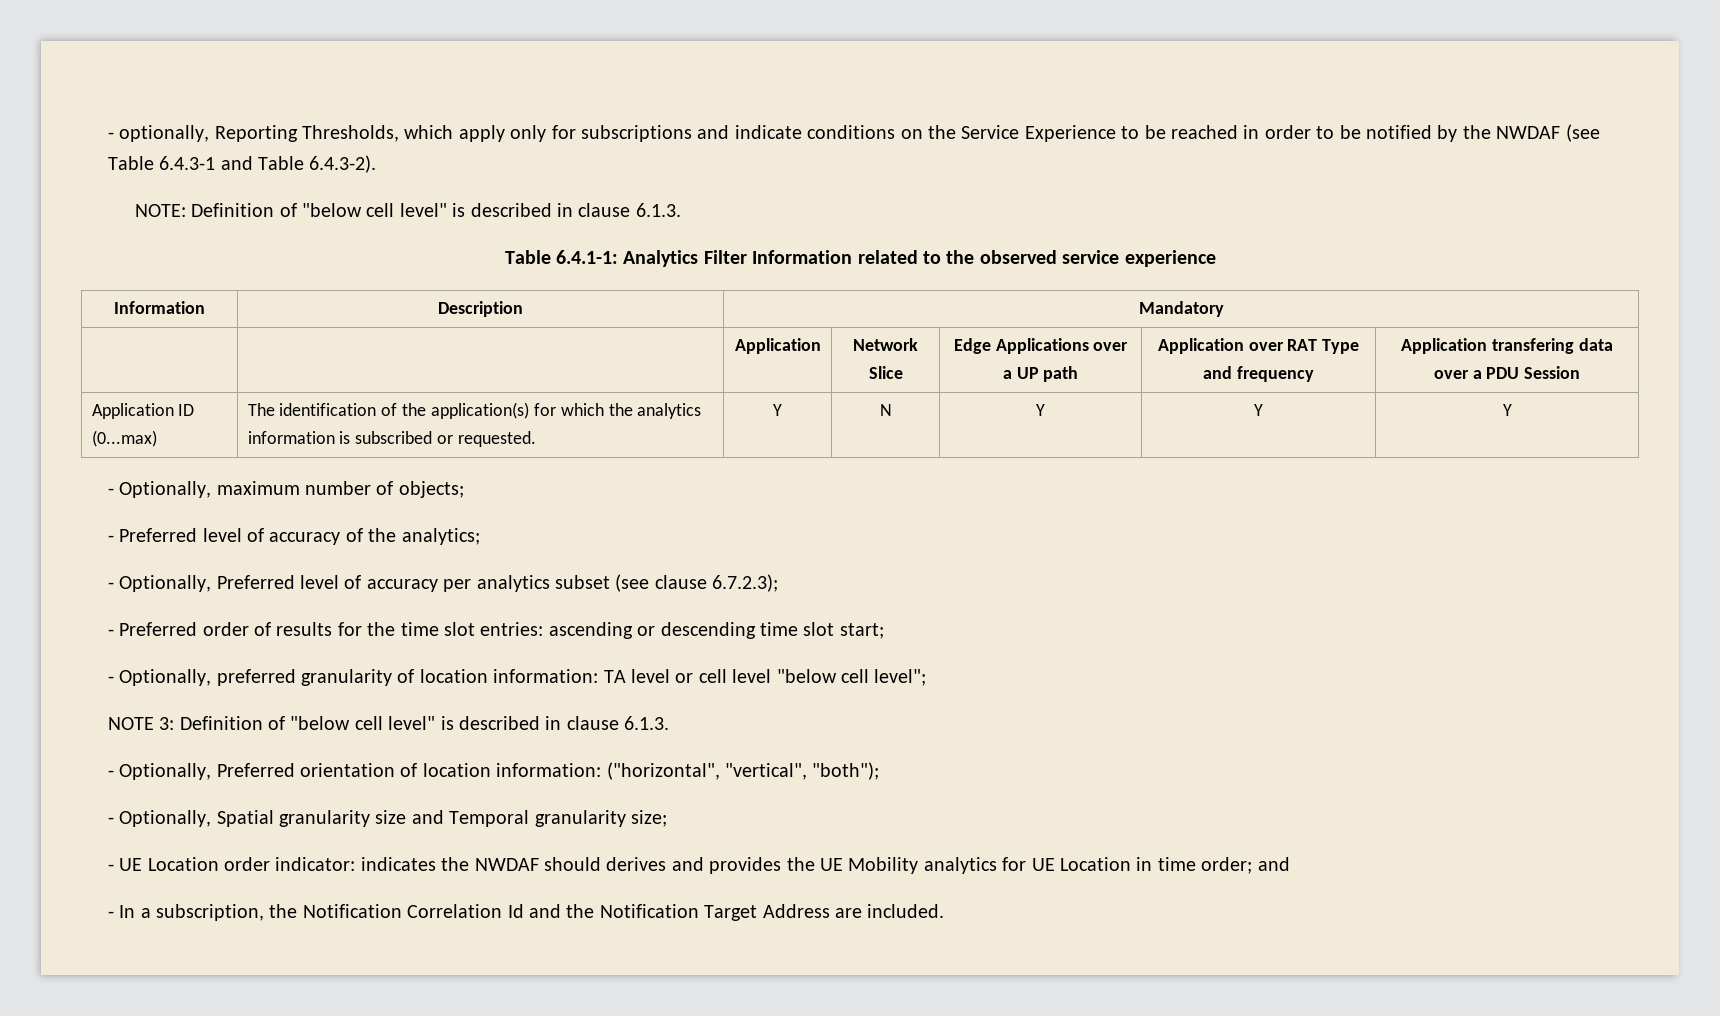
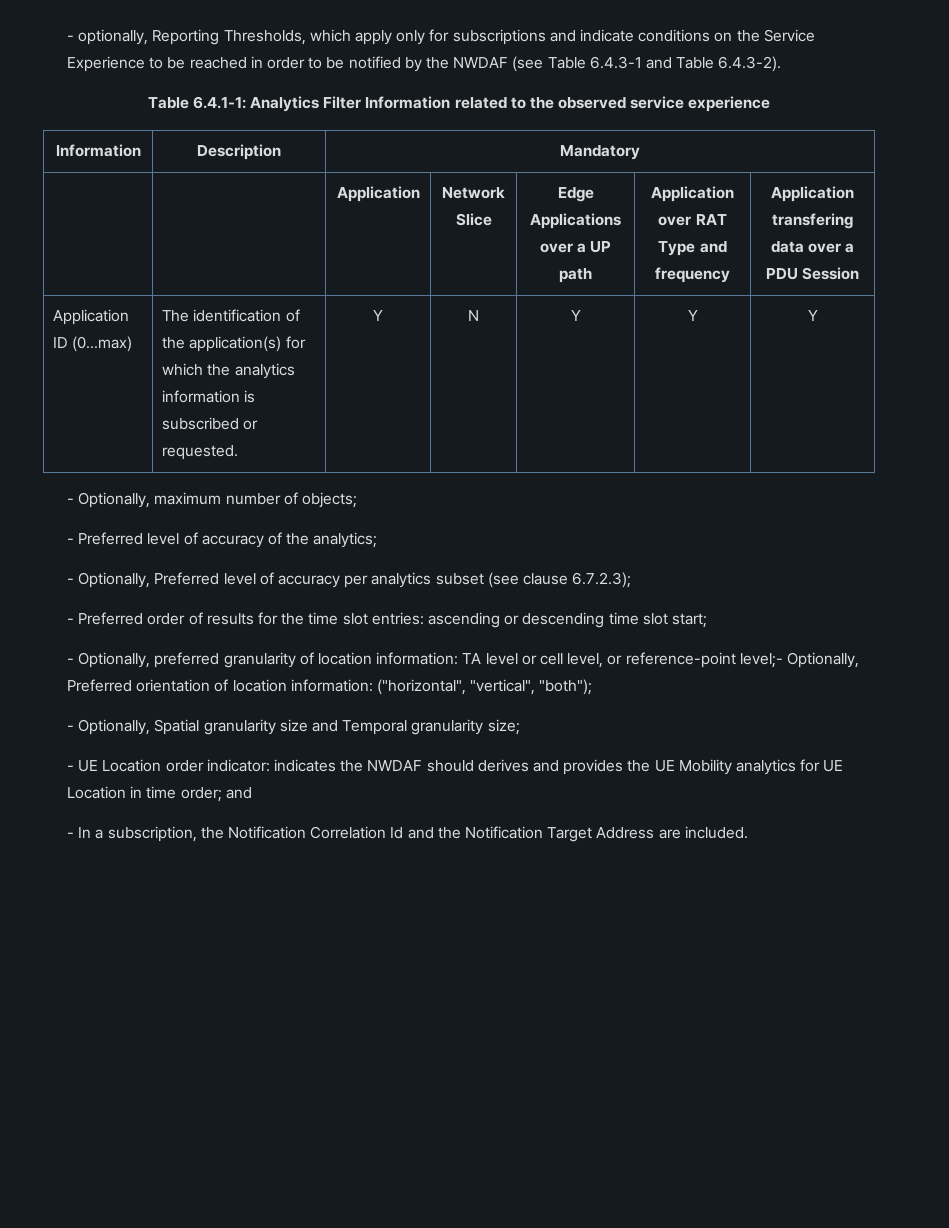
[134,203,681,217] // NOTE: Definition of "below cell level" is described in clause 6.1.3. -> (782, 64) none
[732,669,927,686] [107,716,670,730] [107,770,114,777] level "below cell level"; // NOTE 3: Definition of "below cell level" is described in clause 6.1.3. // - -> [567,652,783,668] level, or reference-point level;-

